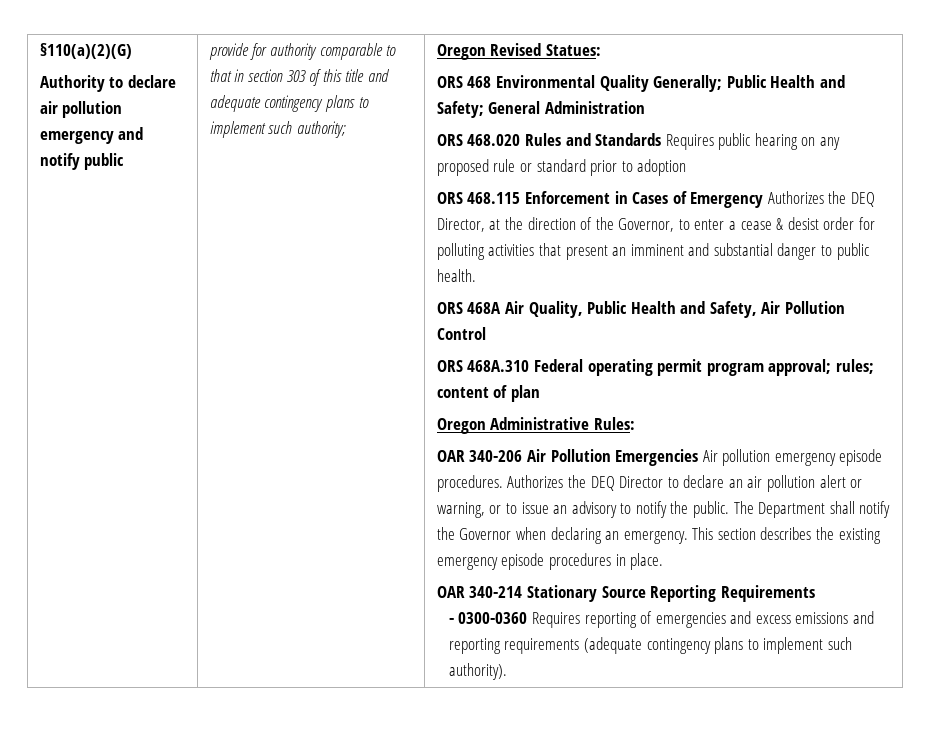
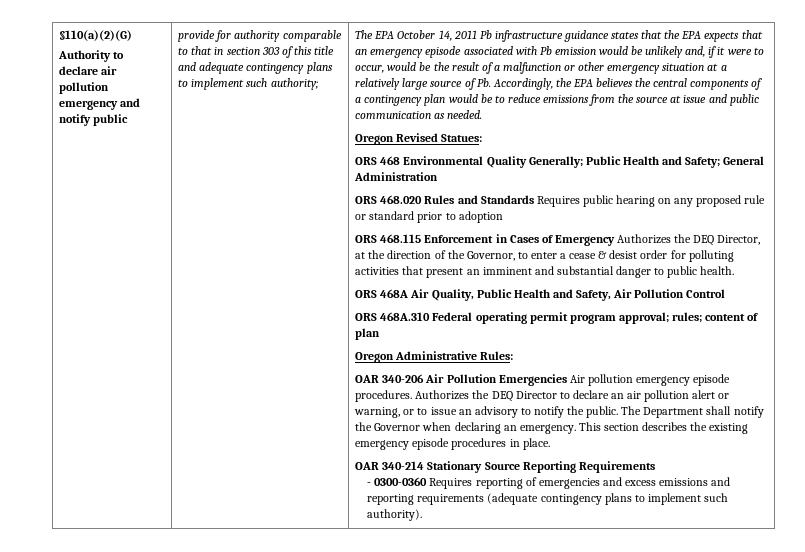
(346, 129) none -> [355,30,763,42] [355,46,764,58] [355,62,727,74] [355,78,763,90] [355,94,759,106] [355,110,483,119] The EPA October 14, 2011 Pb infrastructure guidance states that the EPA expects that an emergency episode associated with Pb emission would be unlikely and, if it were to occur, would be the result of a malfunction or other emergency situation at a relatively large source of Pb. Accordingly, the EPA believes the central components of a contingency plan would be to reduce emissions from the source at issue and public communication as needed. //

